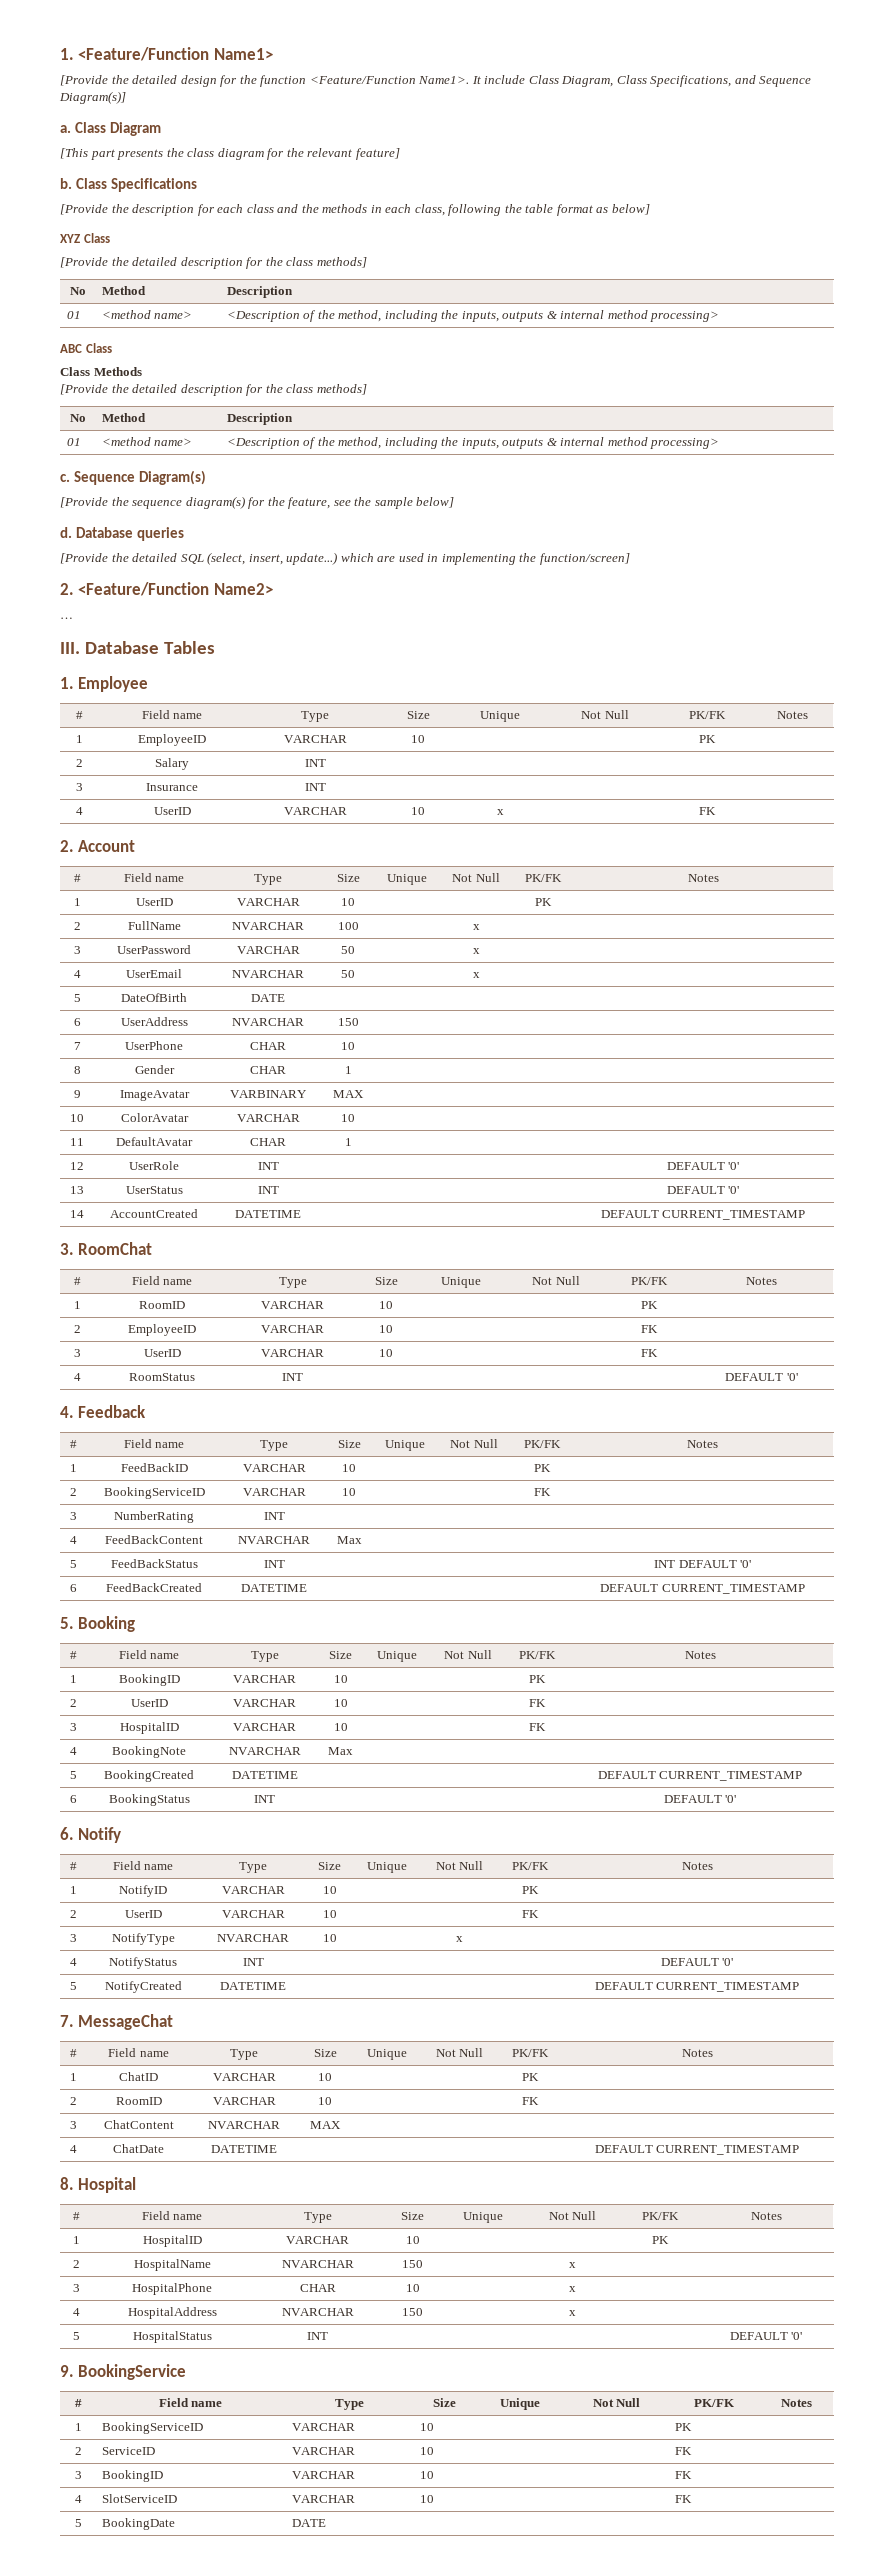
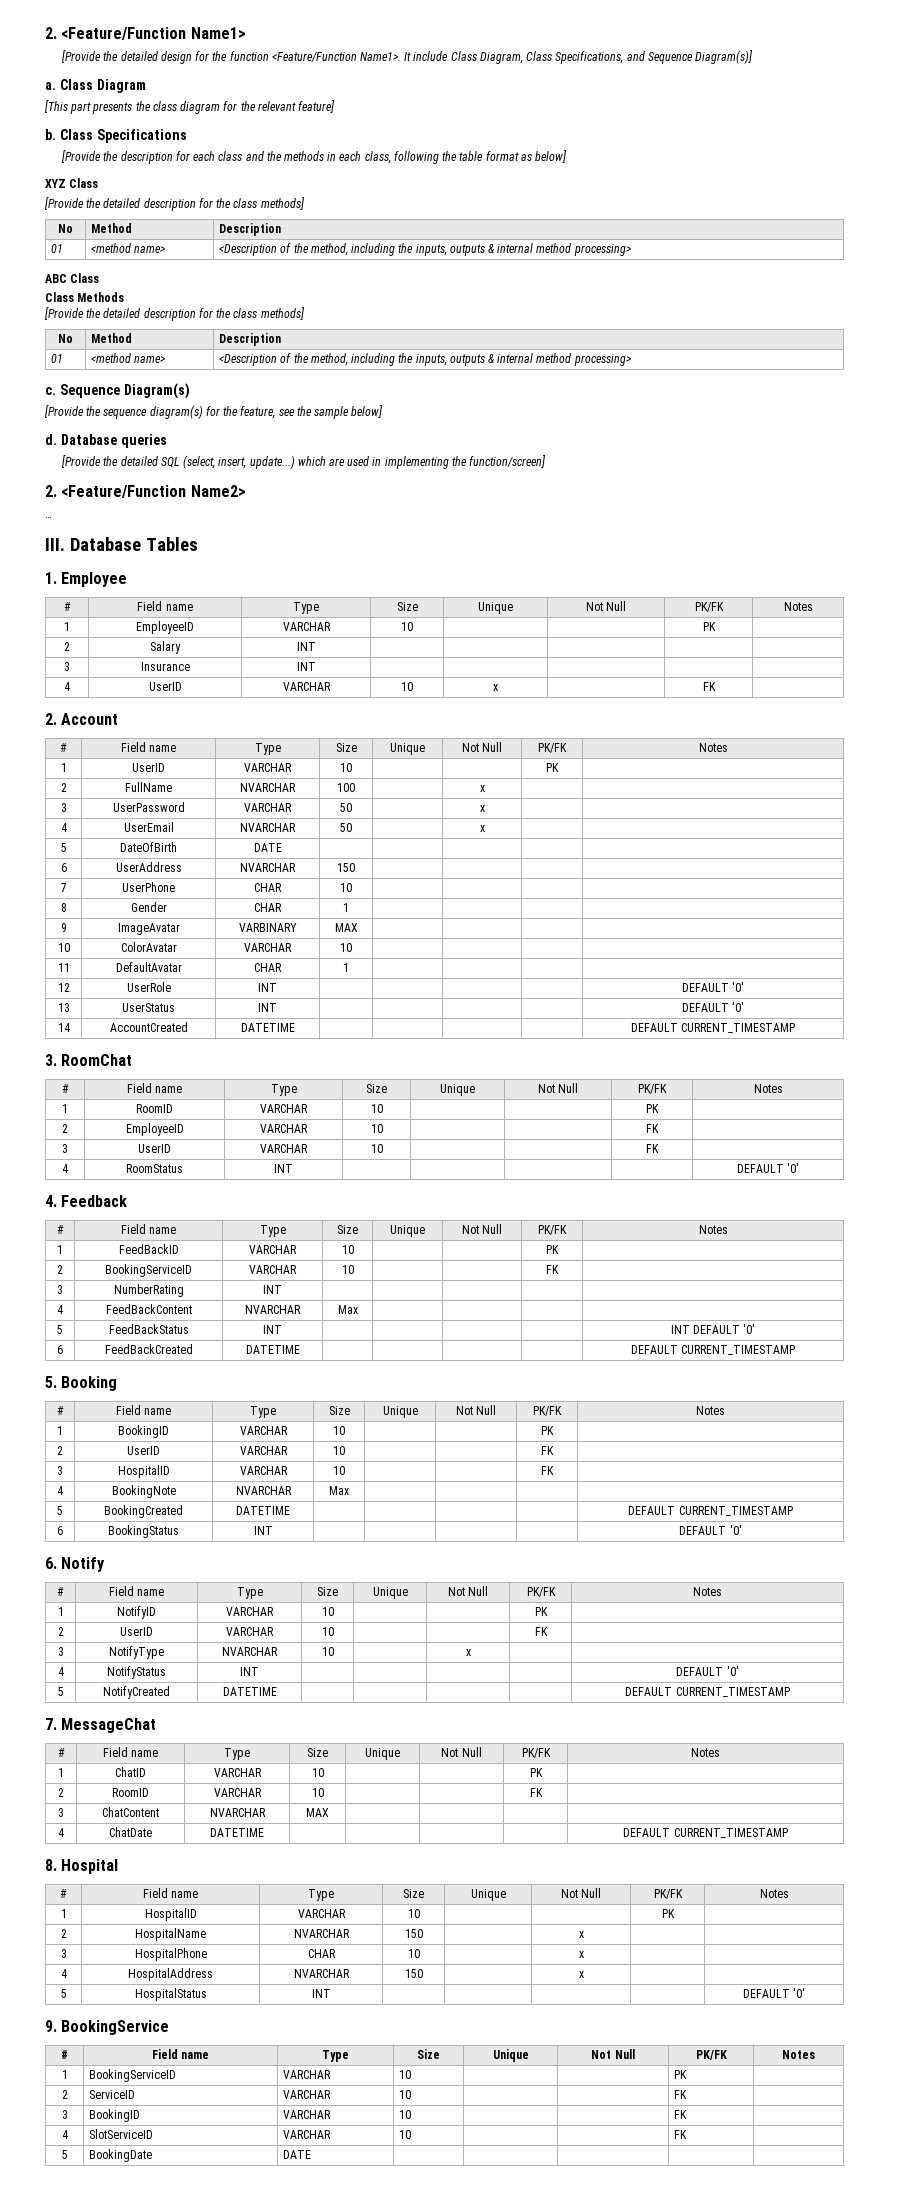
[60,48,74,60] 1. -> [45,27,57,39] 2.

